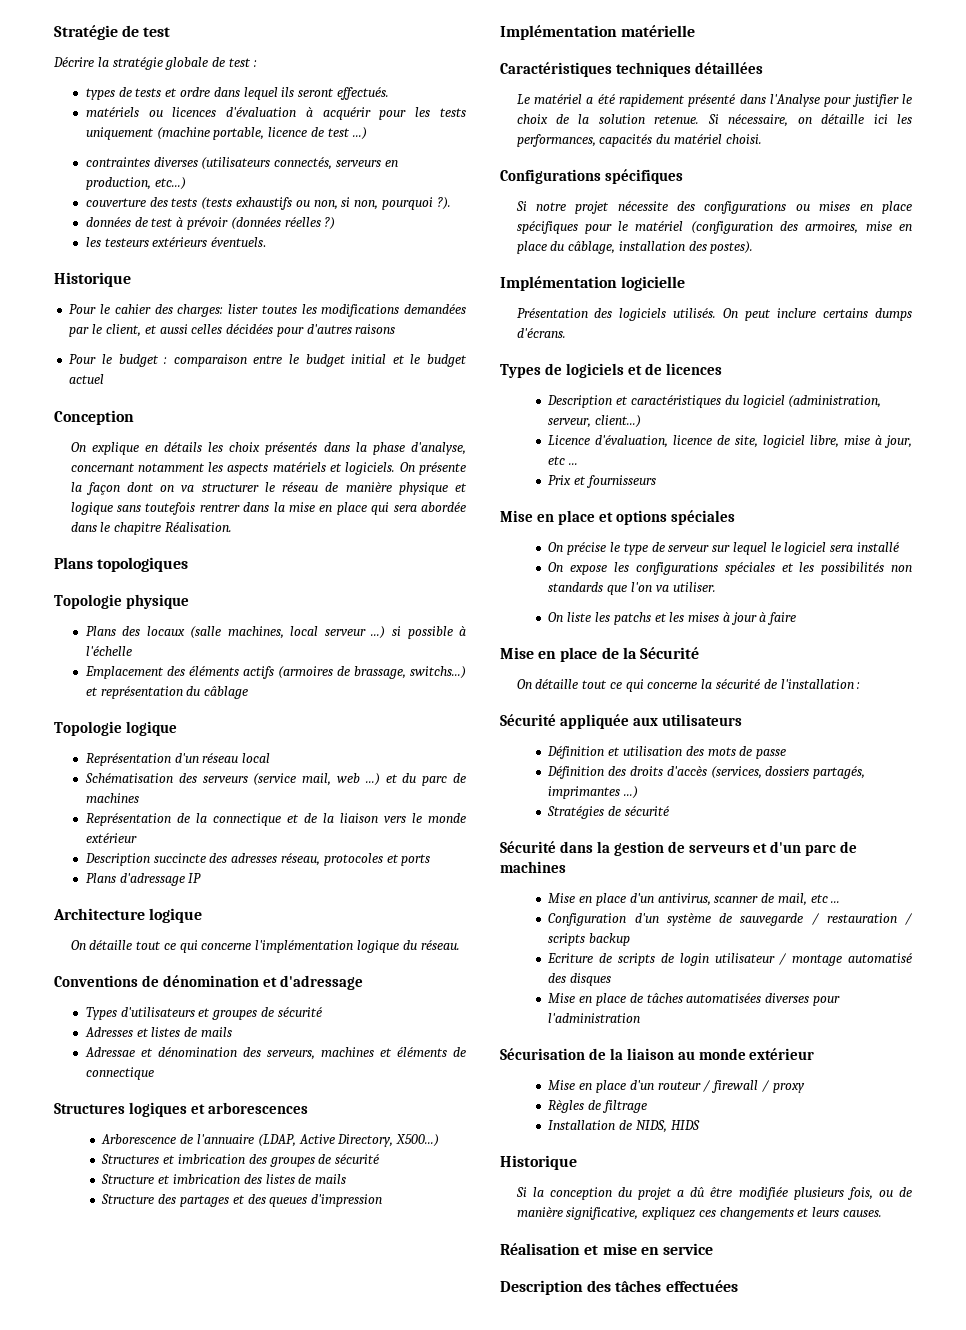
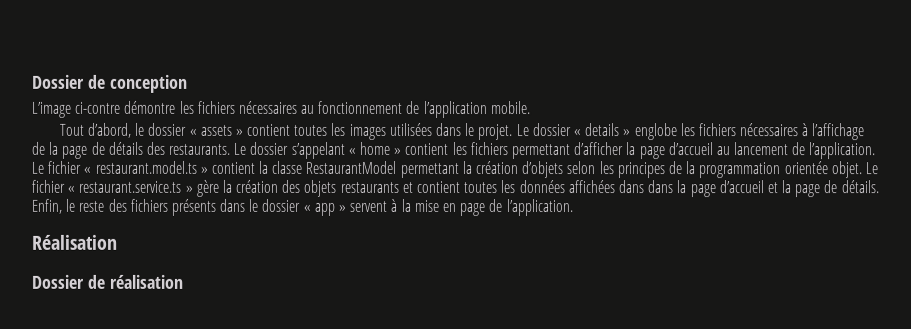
[54,25,171,40] [53,57,257,70] [85,87,389,100] [85,107,467,120] [85,127,367,140] [85,157,398,170] [85,177,186,190] [85,197,451,210] [85,217,336,230] [85,237,267,247] [54,272,131,287] [69,304,467,317] [69,324,396,337] [69,354,468,367] [69,374,105,384] [54,410,134,425] [70,442,466,455] [70,462,466,475] [70,482,467,495] [70,502,466,515] [70,522,232,535] [54,557,189,572] [54,594,189,609] [85,626,466,639] [85,646,132,656] [84,666,467,679] [85,686,249,699] [54,721,177,736] [85,753,271,766] [84,773,467,786] [85,793,139,803] [85,813,466,826] [85,833,137,843] [84,853,431,866] [85,873,202,886] [53,908,203,923] [70,940,460,953] [54,975,363,990] [85,1007,322,1020] [84,1027,233,1037] [84,1047,467,1060] [85,1067,154,1080] [54,1102,308,1117] [101,1134,440,1147] [101,1154,380,1167] [101,1174,347,1184] [101,1194,383,1207] [500,25,696,40] [500,62,763,77] [516,94,912,107] [516,114,912,127] [516,134,762,147] [500,169,683,184] [515,201,912,214] [516,221,912,234] [516,241,754,254] [500,276,686,291] [516,308,912,321] [516,328,566,338] [500,363,722,378] [547,395,882,408] [548,415,642,428] [548,435,912,448] [548,456,579,465] [548,475,657,488] [500,510,735,525] [548,542,900,555] [548,562,912,575] [548,582,716,595] [548,612,797,625] [500,647,699,662] [516,679,861,692] [500,714,742,729] [547,746,787,759] [547,766,866,779] [548,786,639,799] [547,806,670,819] [500,841,858,856] [500,861,566,873] [548,893,841,906] [548,913,913,926] [548,933,631,946] [547,953,912,966] [548,973,612,986] [548,993,840,1006] [548,1013,641,1023] [500,1048,815,1060] [548,1080,805,1093] [548,1100,648,1113] [548,1120,700,1133] [500,1155,577,1170] [515,1187,912,1200] [516,1207,882,1220] [500,1243,714,1255] [500,1280,738,1295] Stratégie de test // Décrire la stratégie globale de test : // types de tests et ordre dans lequel ils seront effectués. // matériels ou licences d'évaluation à acquérir pour les tests uniquement (machine portable, licence de test ...) // contraintes diverses (utilisateurs connectés, serveurs en production, etc...) // couverture des tests (tests exhaustifs ou non, si non, pourquoi ?). // données de test à prévoir (données réelles ?) // les testeurs extérieurs éventuels. // Historique // Pour le cahier des charges: lister toutes les modifications demandées par le client, et aussi celles décidées pour d'autres raisons // Pour le budget : comparaison entre le budget initial et le budget actuel // Conception // On explique en détails les choix présentés dans la phase d'analyse, concernant notamment les aspects matériels et logiciels. On présente la façon dont on va structurer le réseau de manière physique et logique sans toutefois rentrer dans la mise en place qui sera abordée dans le chapitre Réalisation. // Plans topologiques // Topologie physique // Plans des locaux (salle machines, local serveur ...) si possible à l'échelle // Emplacement des éléments actifs (armoires de brassage, switchs...) et représentation du câblage // Topologie logique // Représentation d'un réseau local // Schématisation des serveurs (service mail, web ...) et du parc de machines // Représentation de la connectique et de la liaison vers le monde extérieur // Description succincte des adresses réseau, protocoles et ports // Plans d'adressage IP // Architecture logique // On détaille tout ce qui concerne l'implémentation logique du réseau. // Conventions de dénomination et d'adressage // Types d'utilisateurs et groupes de sécurité // Adresses et listes de mails // Adressae et dénomination des serveurs, machines et éléments de connectique // Structures logiques et arborescences // Arborescence de l'annuaire (LDAP, Active Directory, X500...) // Structures et imbrication des groupes de sécurité // Structure et imbrication des listes de mails // Structure des partages et des queues d'impression // Implémentation matérielle // Caractéristiques techniques détaillées // Le matériel a été rapidement présenté dans l'Analyse pour justifier le choix de la solution retenue. Si nécessaire, on détaille ici les performances, capacités du matériel choisi. // Configurations spécifiques // Si notre projet nécessite des configurations ou mises en place spécifiques pour le matériel (configuration des armoires, mise en place du câblage, installation des postes). // Implémentation logicielle // Présentation des logiciels utilisés. On peut inclure certains dumps d'écrans. // Types de logiciels et de licences // Description et caractéristiques du logiciel (administration, serveur, client...) // Licence d'évaluation, licence de site, logiciel libre, mise à jour, etc ... // Prix et fournisseurs // Mise en place et options spéciales // On précise le type de serveur sur lequel le logiciel sera installé // On expose les configurations spéciales et les possibilités non standards que l'on va utiliser. // On liste les patchs et les mises à jour à faire // Mise en place de la Sécurité // On détaille tout ce qui concerne la sécurité de l'installation : // Sécurité appliquée aux utilisateurs // Définition et utilisation des mots de passe // Définition des droits d'accès (services, dossiers partagés, imprimantes ...) // Stratégies de sécurité // Sécurité dans la gestion de serveurs et d'un parc de machines // Mise en place d'un antivirus, scanner de mail, etc ... // Configuration d'un système de sauvegarde / restauration / scripts backup // Ecriture de scripts de login utilisateur / montage automatisé des disques // Mise en place de tâches automatisées diverses pour l'administration // Sécurisation de la liaison au monde extérieur // Mise en place d'un routeur / firewall / proxy // Règles de filtrage // Installation de NIDS, HIDS // Historique // Si la conception du projet a dû être modifiée plusieurs fois, ou de manière significative, expliquez ces changements et leurs causes. // Réalisation et mise en service // Description des tâches effectuées -> [32,74,188,93] [32,100,531,119] [59,122,866,141] [32,141,877,160] [31,160,879,179] [31,179,879,198] [31,198,573,217] [31,234,117,250] [31,274,183,289] Dossier de conception // L’image ci-contre démontre les fichiers nécessaires au fonctionnement de l’application mobile. // Tout d’abord, le dossier « assets » contient toutes les images utilisées dans le projet. Le dossier « details » englobe les fichiers nécessaires à l’affichage de la page de détails des restaurants. Le dossier s’appelant « home » contient les fichiers permettant d’afficher la page d’accueil au lancement de l’application. Le fichier « restaurant.model.ts » contient la classe RestaurantModel permettant la création d’objets selon les principes de la programmation orientée objet. Le fichier « restaurant.service.ts » gère la création des objets restaurants et contient toutes les données affichées dans dans la page d’accueil et la page de détails. Enfin, le reste des fichiers présents dans le dossier « app » servent à la mise en page de l’application. // Réalisation // Dossier de réalisation

